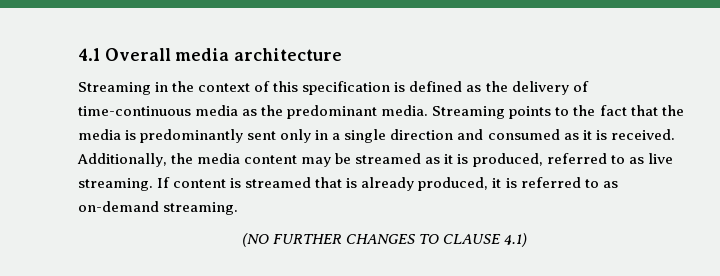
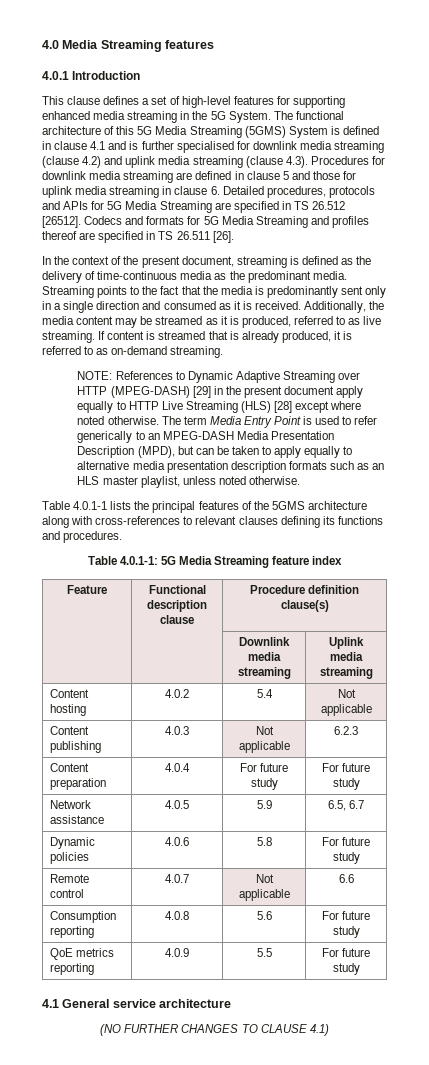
[78,48,343,61] [78,81,391,95] 4.1 Overall media architecture // Streaming in the context of this specification -> [42,40,215,52] [42,71,141,80] [42,96,345,108] [42,111,344,123] [42,126,379,138] [42,141,385,153] [42,156,385,168] [42,171,357,183] [42,186,375,198] [42,201,346,213] [42,216,369,228] [42,231,234,243] [42,256,287,268] 4.0 Media Streaming features // 4.0.1 Introduction // This clause defines a set of high-level features for supporting enhanced media streaming in the 5G System. The functional architecture of this 5G Media Streaming (5GMS) System is defined in clause 4.1 and is further specialised for downlink media streaming (clause 4.2) and uplink media streaming (clause 4.3). Procedures for downlink media streaming are defined in clause 5 and those for uplink media streaming in clause 6. Detailed procedures, protocols and APIs for 5G Media Streaming are specified in TS 26.512 [26512]. Codecs and formats for 5G Media Streaming and profiles thereof are specified in TS 26.511 [26]. // In the context of the present document, streaming
(239, 208) none -> [77,371,361,383] [77,386,364,398] [77,401,362,413] [77,416,378,428] [77,431,334,443] [77,446,353,458] [77,461,385,473] [77,476,300,488] [42,501,367,513] [42,516,383,528] [42,531,123,543] [87,556,343,568] [67,585,107,594] [148,585,206,594] [147,600,207,612] [160,615,194,624] [249,585,360,594] [280,600,329,612] [239,637,290,646] [248,652,281,661] [237,667,291,679] [328,637,364,649] [329,652,363,661] [319,667,373,679] [50,689,90,698] [50,704,87,716] [165,689,189,698] [256,689,273,698] [337,689,356,698] [320,704,372,716] [50,726,90,735] [50,741,102,753] [165,726,189,735] [255,726,274,735] [238,741,290,753] [333,726,358,735] [50,763,90,772] [50,778,107,790] [165,763,190,772] [239,763,289,772] [250,778,278,790] [321,763,371,772] [332,778,360,790] [50,800,92,809] [50,815,105,824] [165,800,189,809] [256,800,272,809] [327,800,365,811] [50,837,96,849] [50,852,90,864] [165,837,189,846] [256,837,272,846] [321,837,371,846] [332,852,360,864] [50,874,90,883] [50,889,85,898] [165,874,189,883] [255,874,274,883] [238,889,290,901] [338,874,354,883] [50,911,117,923] [50,926,95,938] [165,911,189,920] [256,911,272,920] [321,911,371,920] [332,926,360,938] [50,948,115,960] [50,963,95,975] [165,948,189,957] [256,948,272,957] [321,948,371,957] [332,963,360,975] [42,999,232,1008] // NOTE: References to Dynamic Adaptive Streaming over HTTP (MPEG-DASH) [29] in the present document apply equally to HTTP Live Streaming (HLS) [28] except where noted otherwise. The term Media Entry Point is used to refer generically to an MPEG-DASH Media Presentation Description (MPD), but can be taken to apply equally to alternative media presentation description formats such as an HLS master playlist, unless noted otherwise. // Table 4.0.1-1 lists the principal features of the 5GMS architecture along with cross-references to relevant clauses defining its functions and procedures. // Table 4.0.1-1: 5G Media Streaming feature index // Feature | Functional description clause | Procedure definition clause(s) // | | Downlink media streaming | Uplink media streaming // Content hosting | 4.0.2 | 5.4 | Not applicable // Content publishing | 4.0.3 | Not applicable | 6.2.3 // Content preparation | 4.0.4 | For future study | For future study // Network assistance | 4.0.5 | 5.9 | 6.5, 6.7 // Dynamic policies | 4.0.6 | 5.8 | For future study // Remote control | 4.0.7 | Not applicable | 6.6 // Consumption reporting | 4.0.8 | 5.6 | For future study // QoE metrics reporting | 4.0.9 | 5.5 | For future study // 4.1 General service architecture

